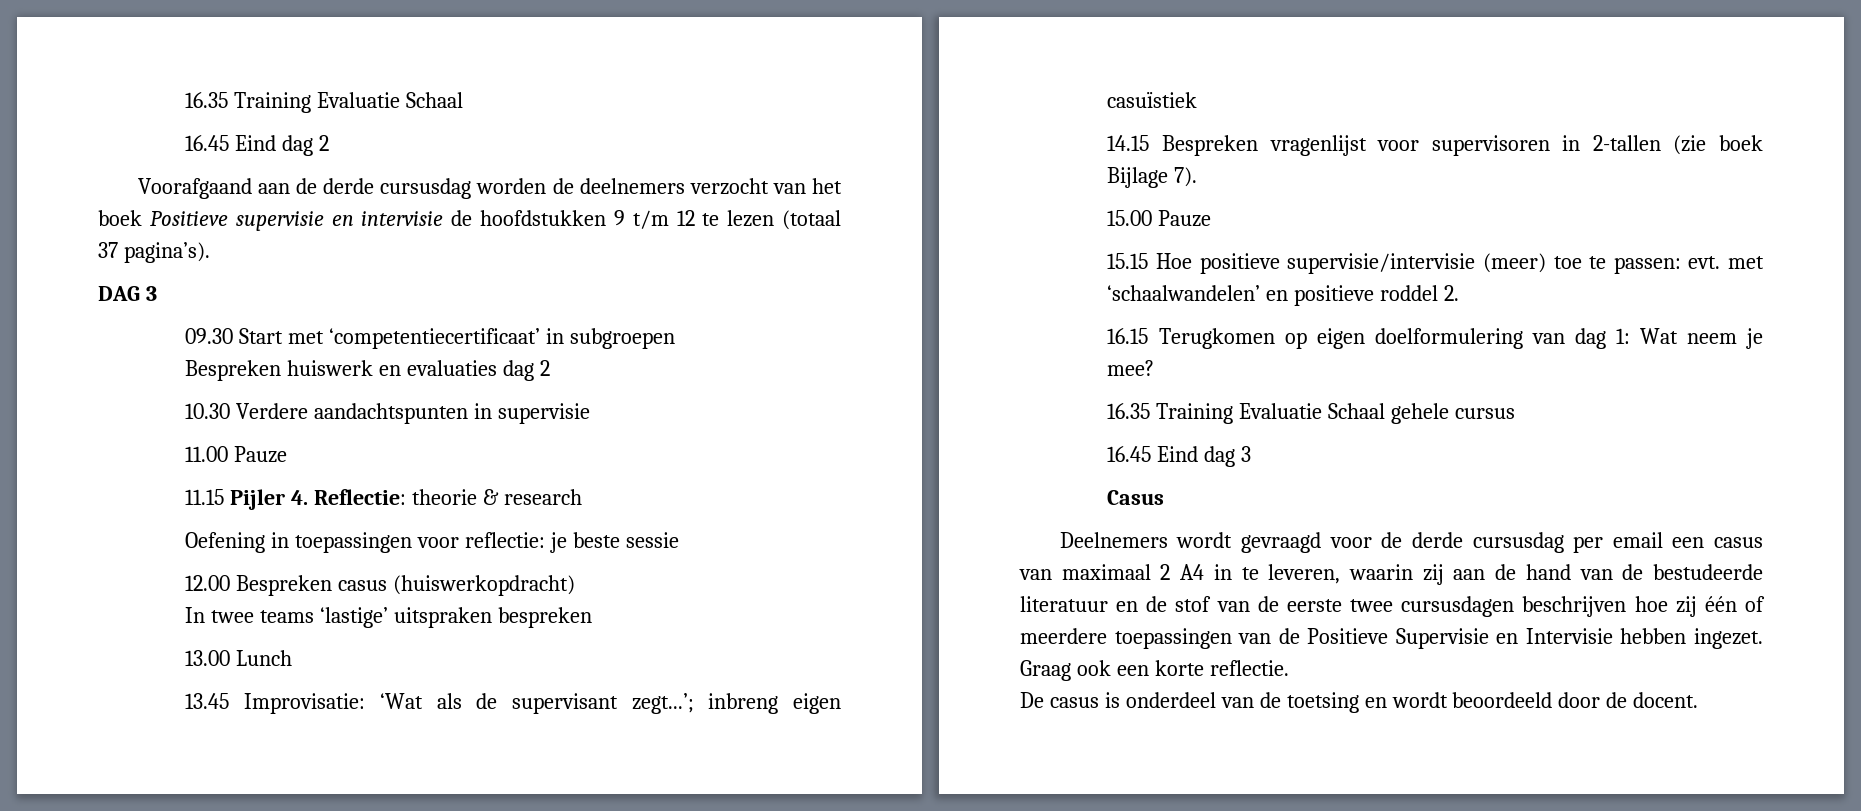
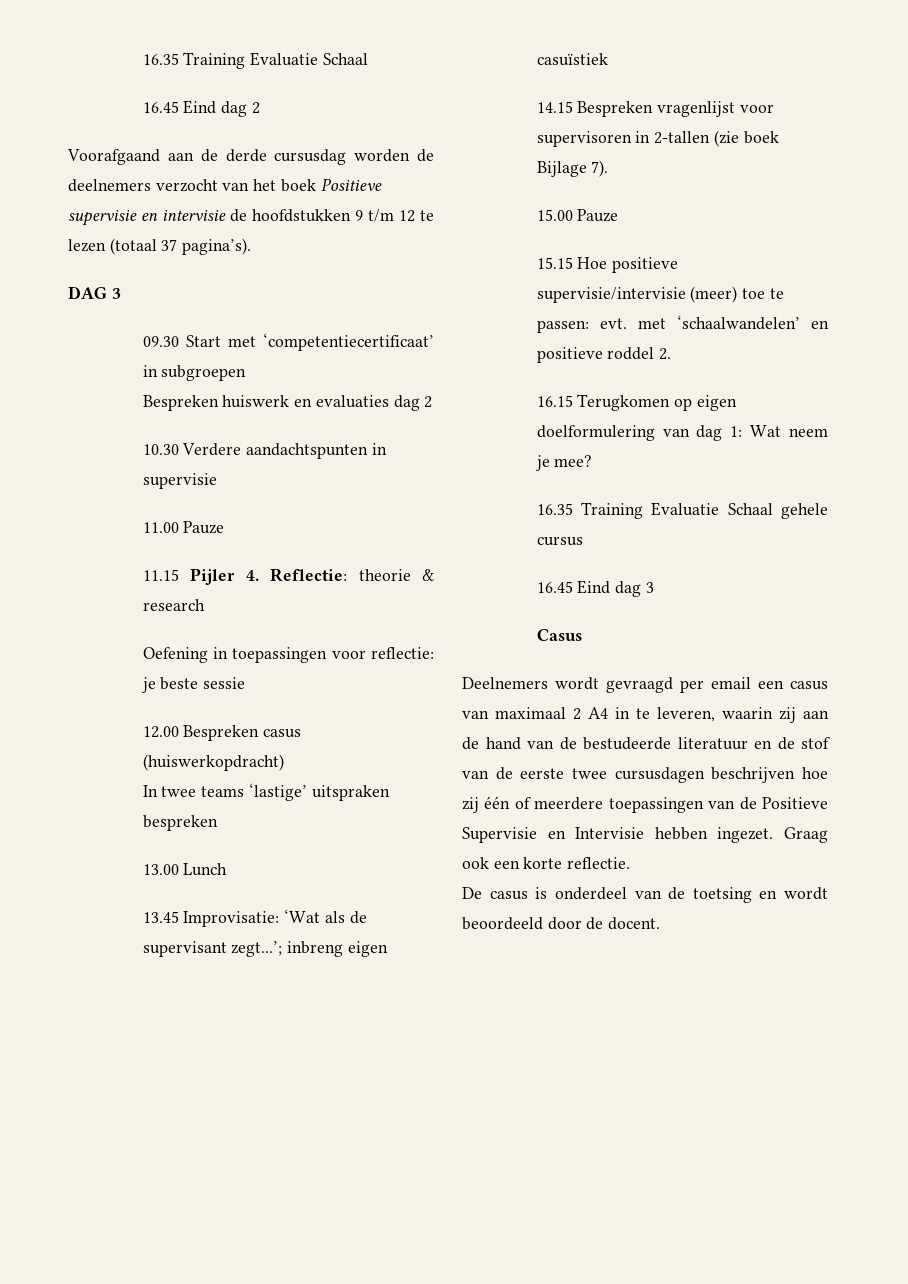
[1329,532,1564,553] voor de derde cursusdag -> (673, 685) none

